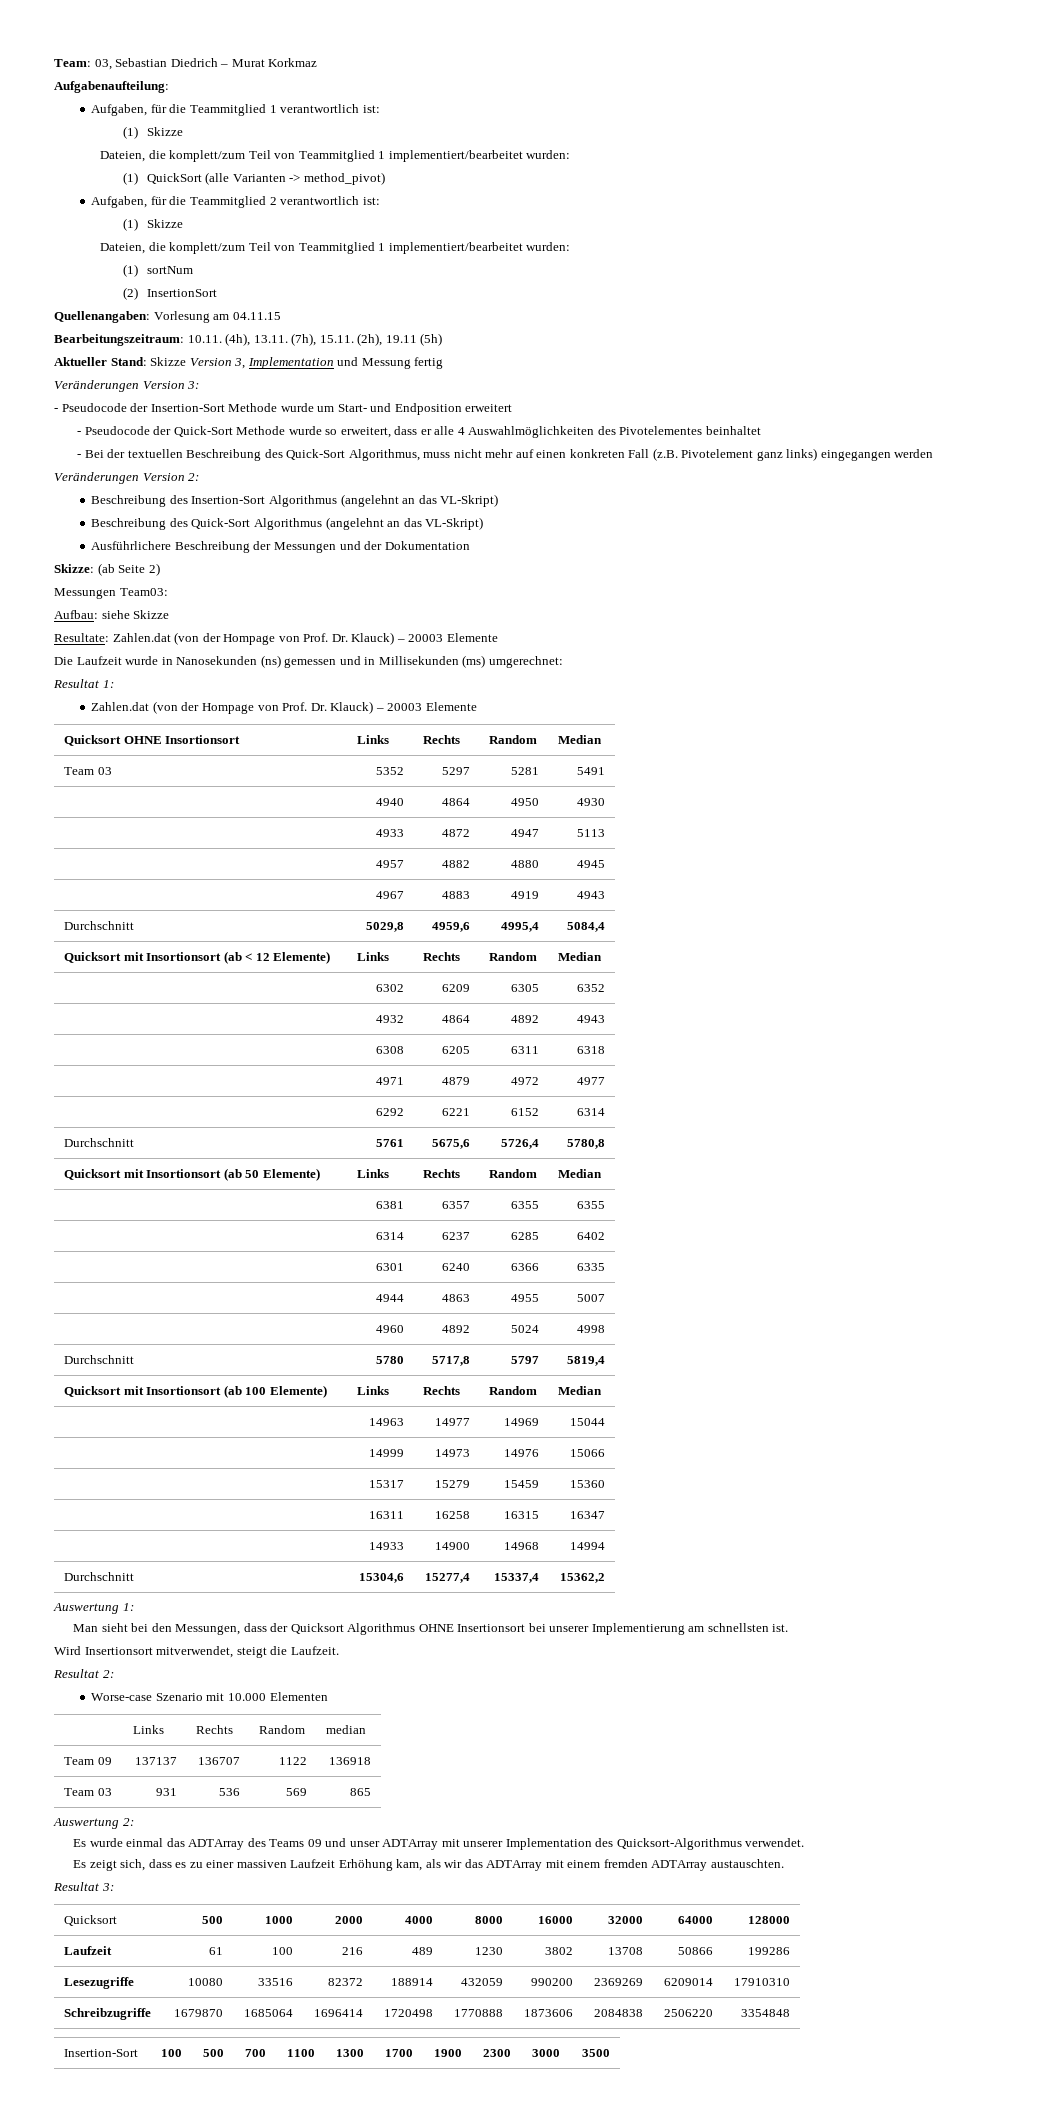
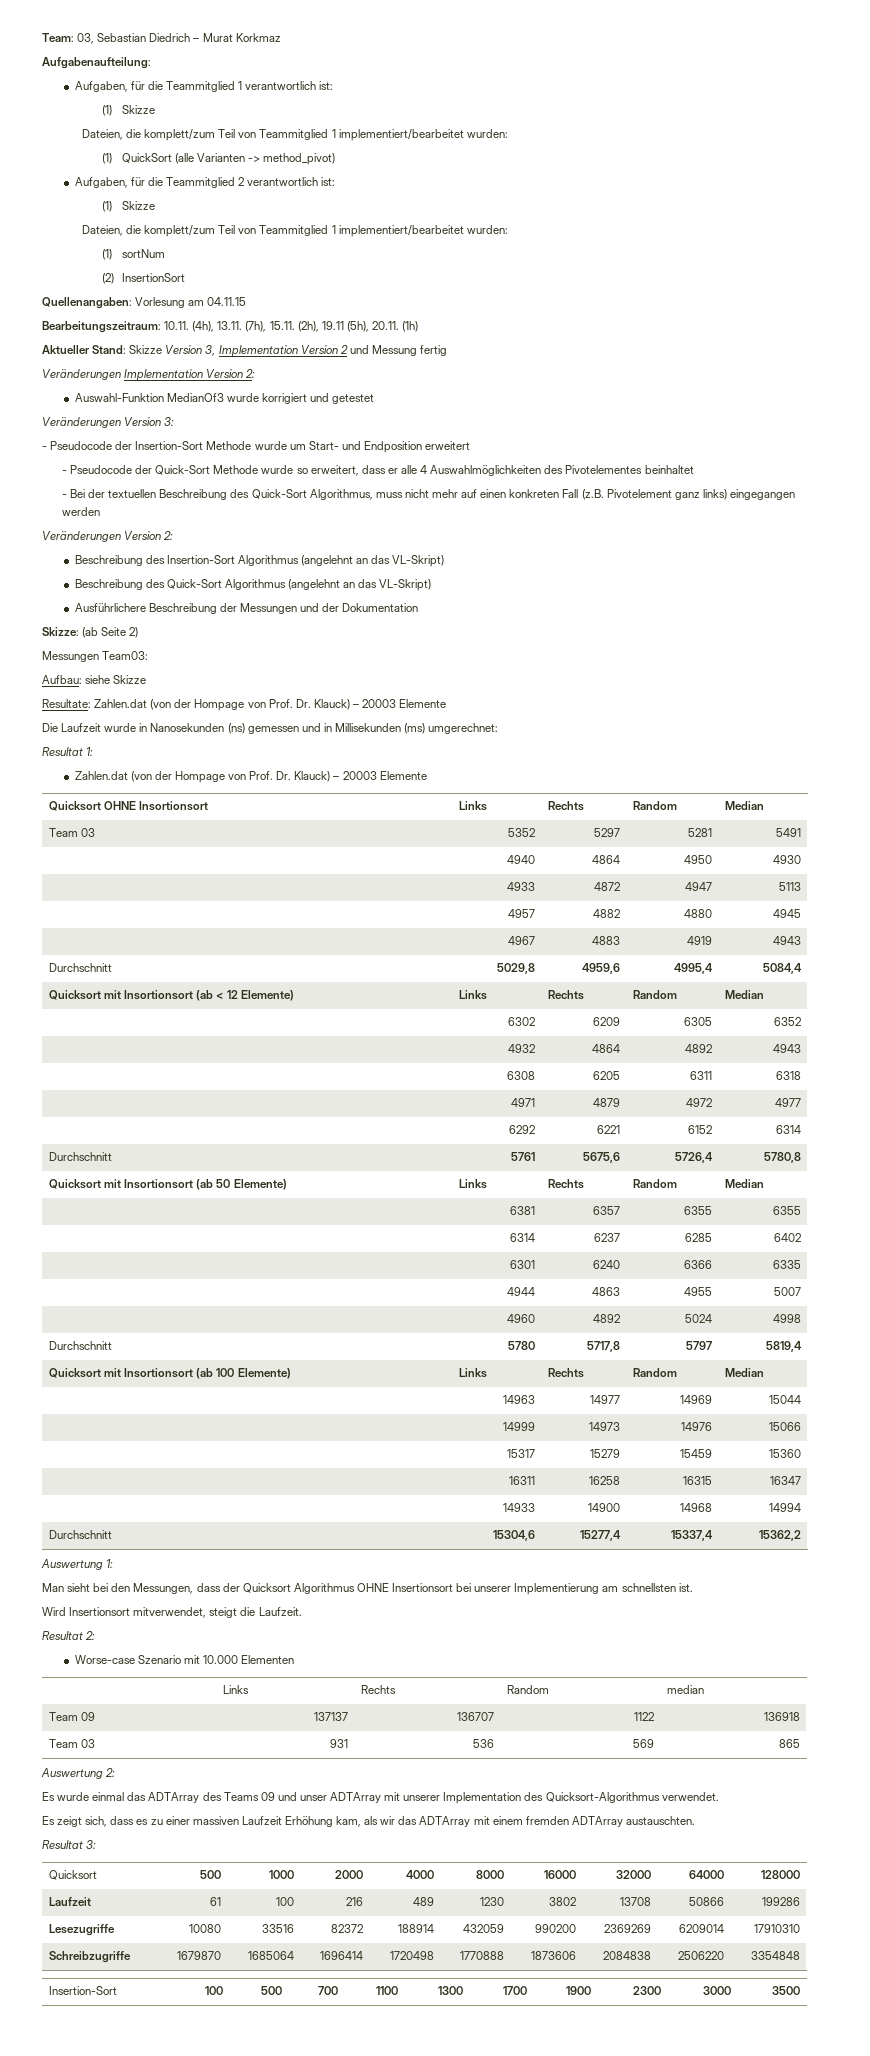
[420,333,443,346] (5h) -> [346,321,419,332] (5h), 20.11. (1h)
(334, 363) none -> [300,345,348,354] Version 2
(444, 363) none -> [42,369,256,381] [74,393,375,404] // Veränderungen Implementation Version 2: // Auswahl-Funktion MedianOf3 wurde korrigiert und getestet

